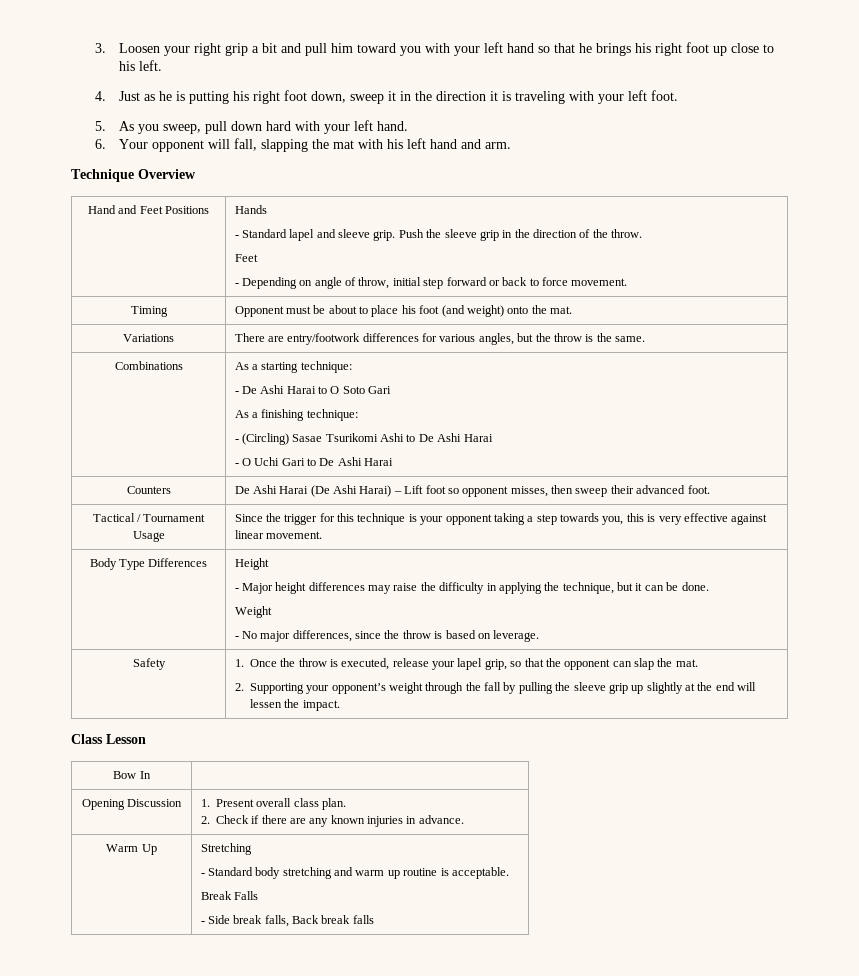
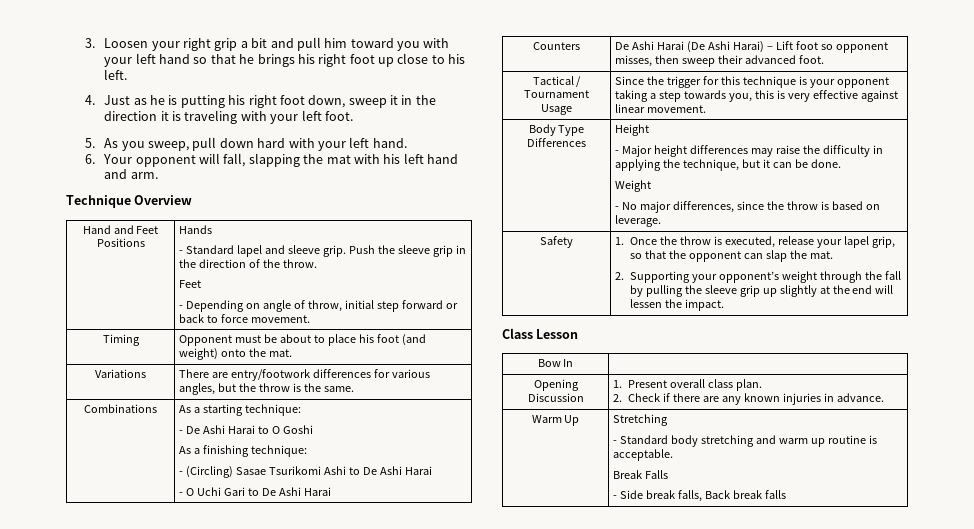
[342,386,392,394] Soto Gari -> [283,425,314,434] Goshi

